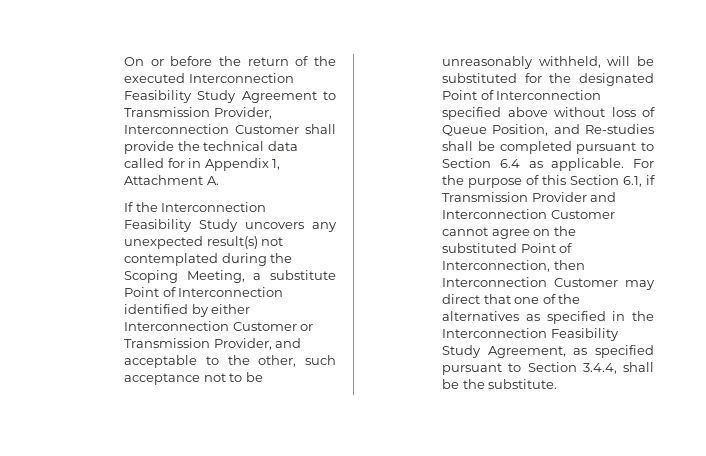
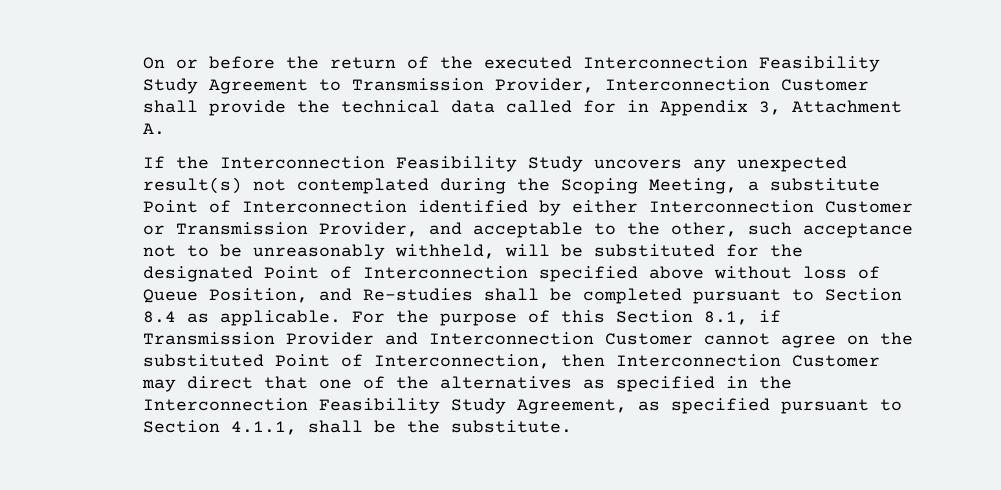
[272,159,281,170] 1, -> [759,101,782,115] 3,
[499,159,520,168] 6.4 -> [143,311,177,323] 8.4
[623,176,643,187] 6.1, -> [704,311,749,325] 8.1,
[582,363,617,374] 3.4.4, -> [231,421,298,435] 4.1.1,

